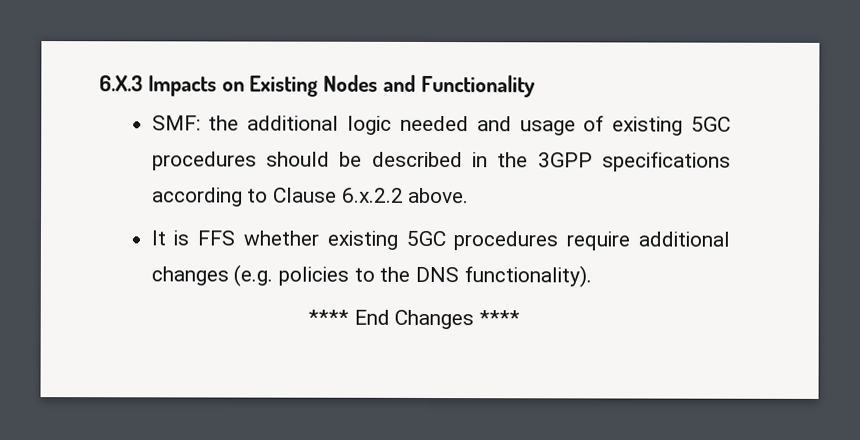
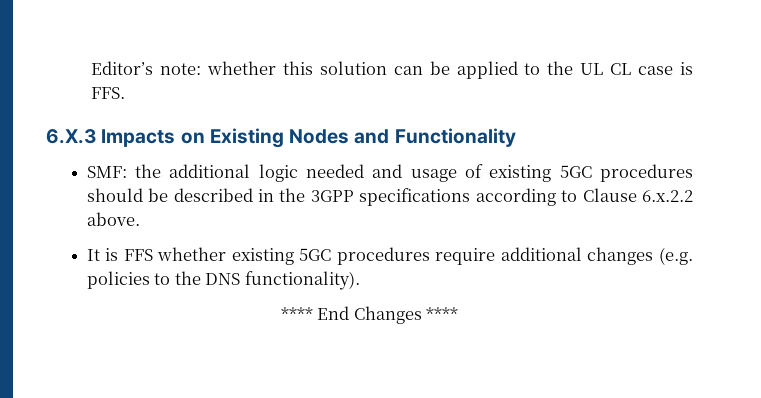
(99, 83) none -> [91,61,694,79] [91,87,126,99] Editor’s note: whether this solution can be applied to the UL CL case is FFS. //

